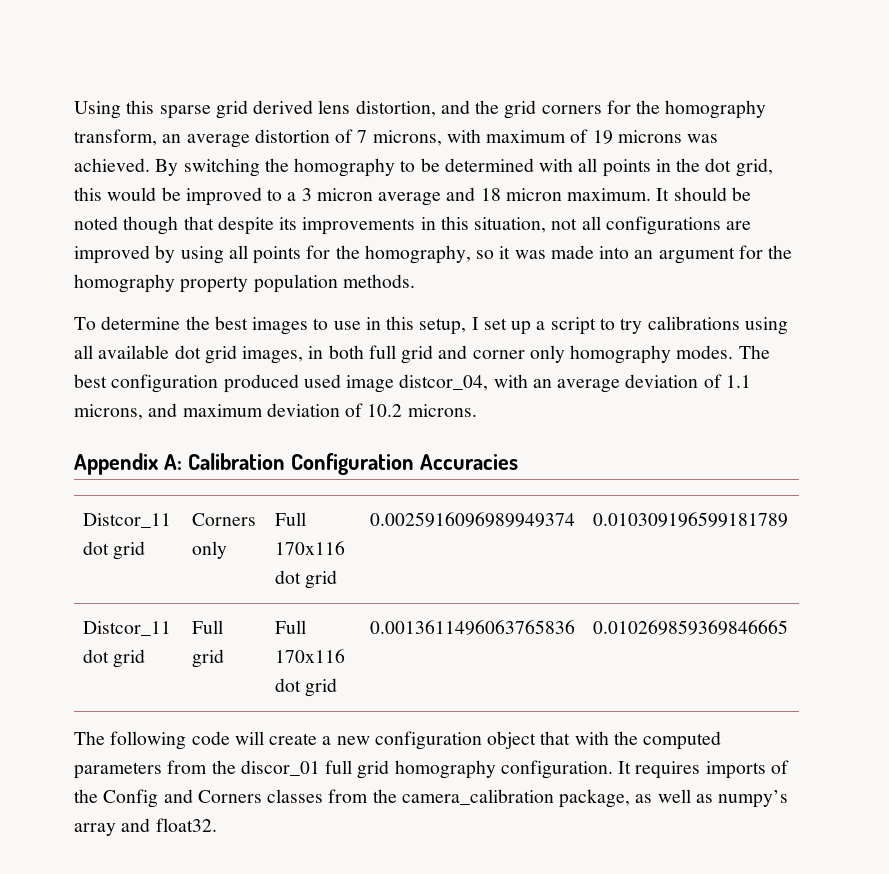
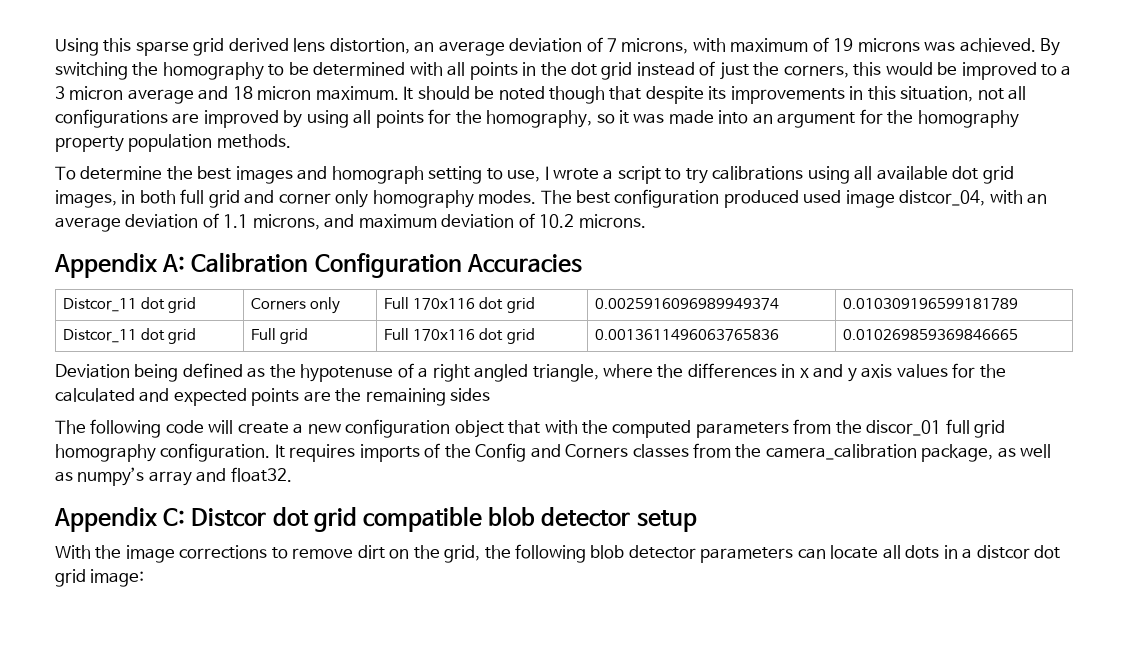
[440,100,767,119] [74,129,330,148] and the grid corners for the homography transform, an average distortion -> [414,38,583,56] an average deviation
[735,158,773,177] grid, -> [601,61,849,80] grid instead of just the corners,
[313,316,532,335] to use in this setup, I set up -> [297,166,599,184] and homograph setting to use, I wrote
(788, 627) none -> [55,363,1006,382] [55,388,491,406] // Deviation being defined as the hypotenuse of a right angled triangle, where the differences in x and y axis values for the calculated and expected points are the remaining sides
(217, 825) none -> [54,506,697,532] [55,544,1060,563] [55,569,145,587] // Appendix C: Distcor dot grid compatible blob detector setup // With the image corrections to remove dirt on the grid, the following blob detector parameters can locate all dots in a distcor dot grid image:

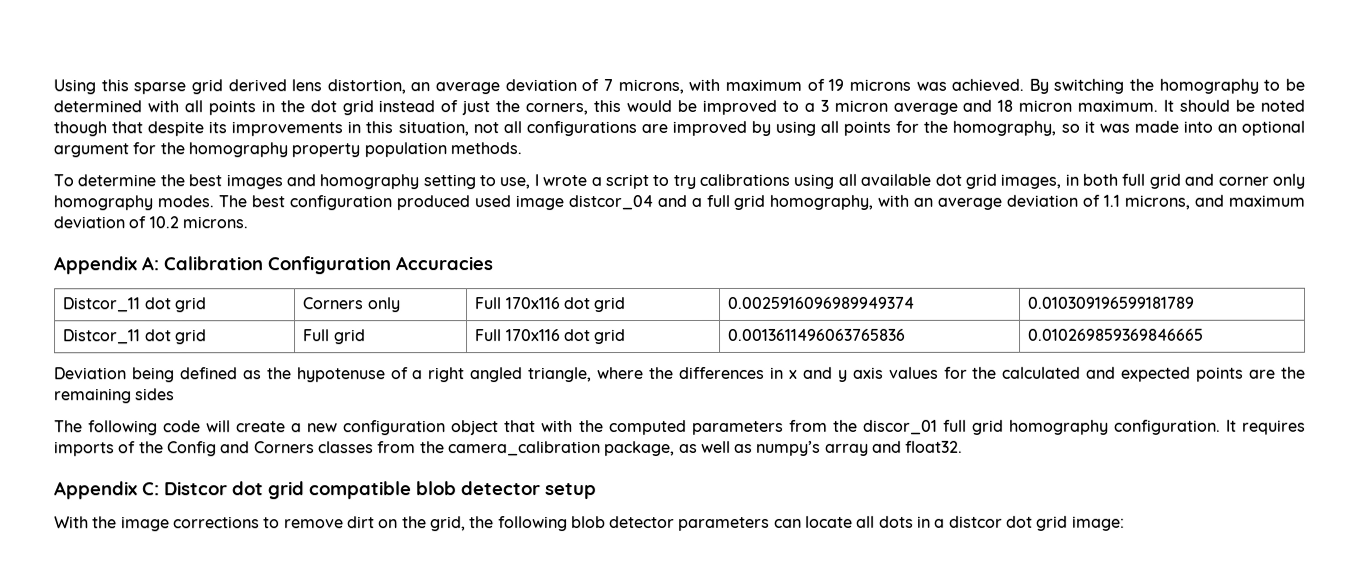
(773, 118) none -> [1241,120,1306,136] optional
[331,166,424,184] homograph -> [319,174,420,190] homography
[899,190,986,206] distcor_04, -> [567,194,874,211] distcor_04 and a full grid homography,

